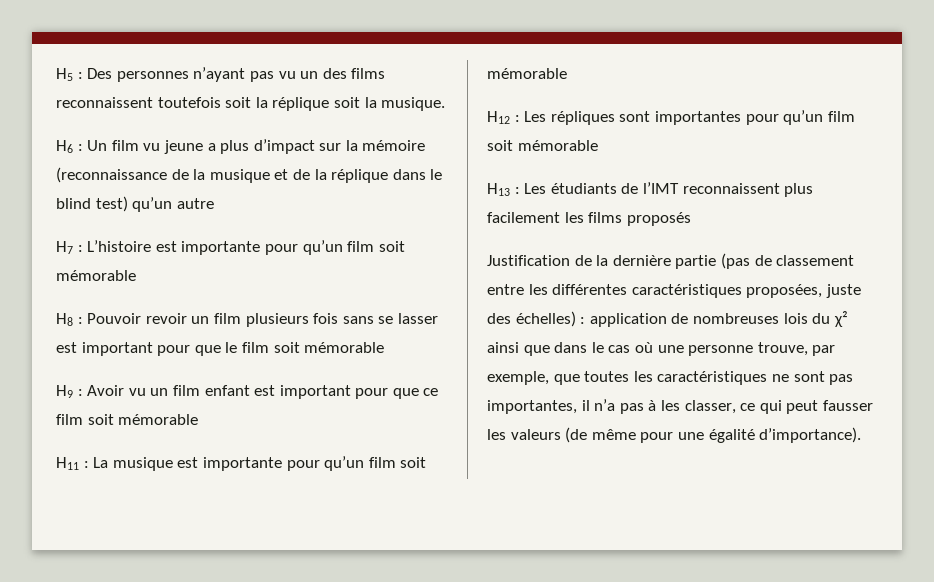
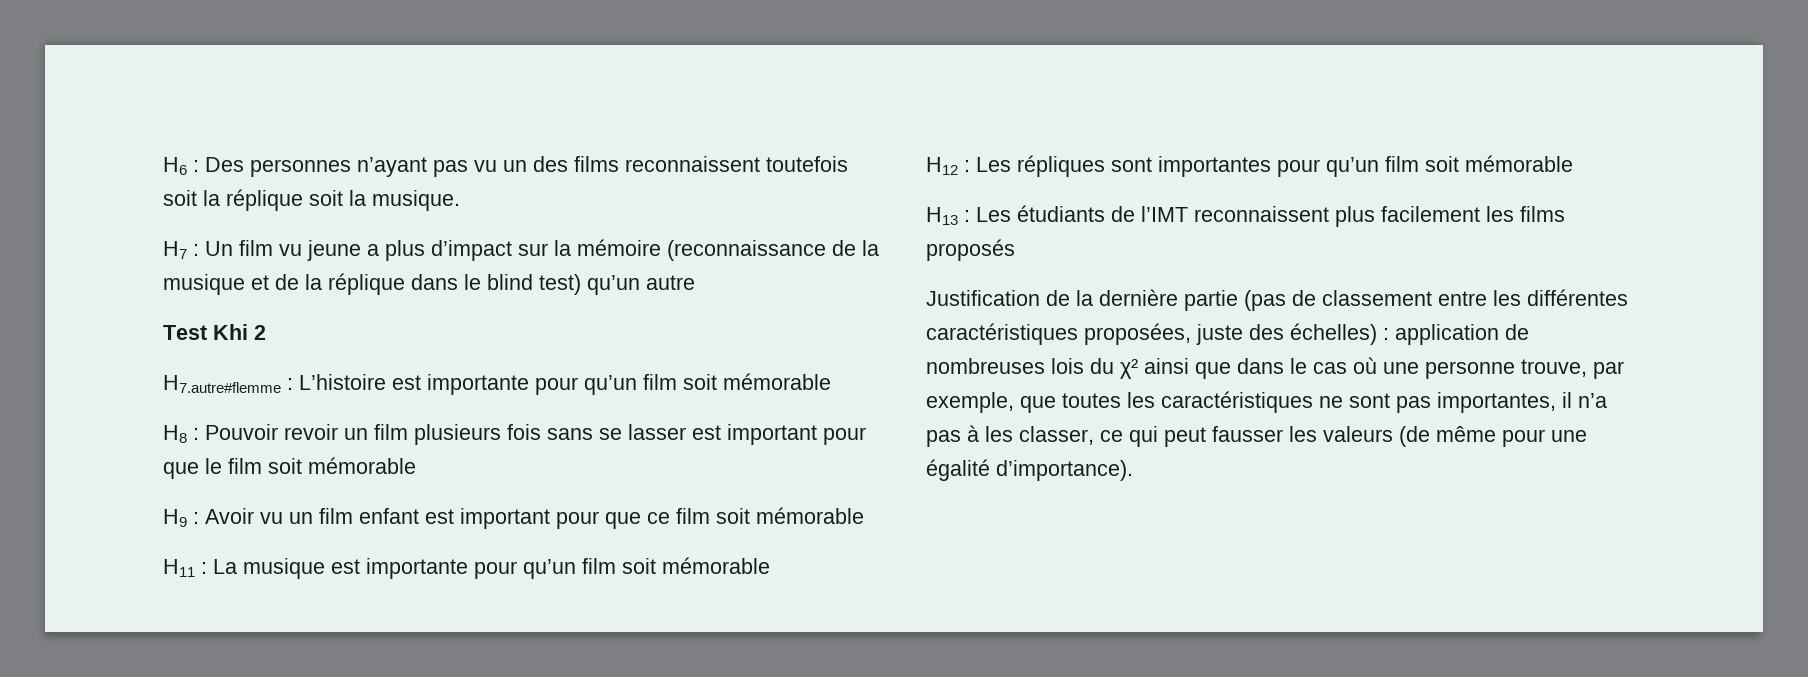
[56,68,73,81] H5 -> [163,157,187,175] H6
[56,140,73,153] H6 -> [163,241,187,259] H7
[56,241,73,254] H7 -> [163,324,266,340] [163,375,281,393] Test Khi 2 // H7.autre#flemme

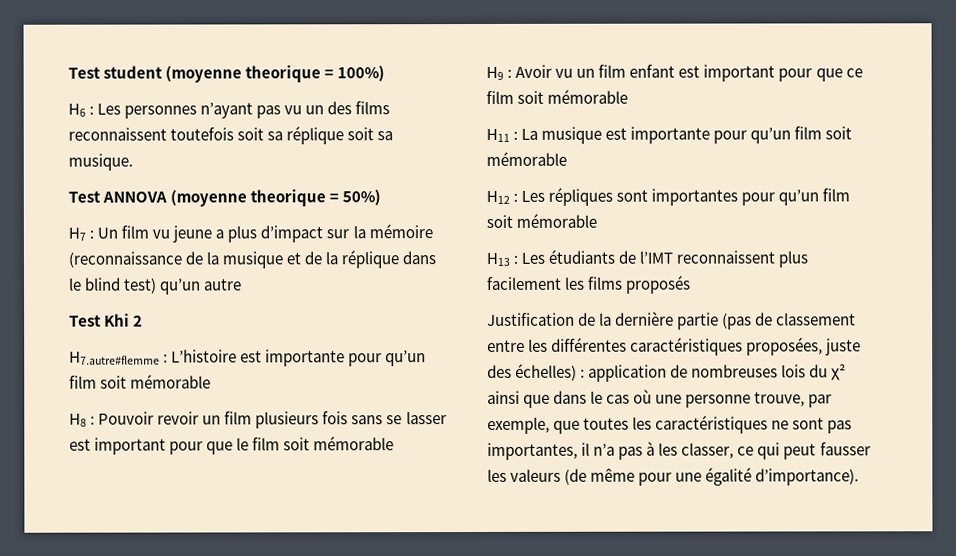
(163, 166) none -> [68,65,386,83] Test student (moyenne theorique = 100%) //
[205,157,244,172] Des -> [97,103,122,115] Les
[203,190,220,206] la -> [267,131,284,141] sa
[349,190,366,206] la -> [377,131,394,141] sa
(460, 200) none -> [68,189,382,207] // Test ANNOVA (moyenne theorique = 50%)

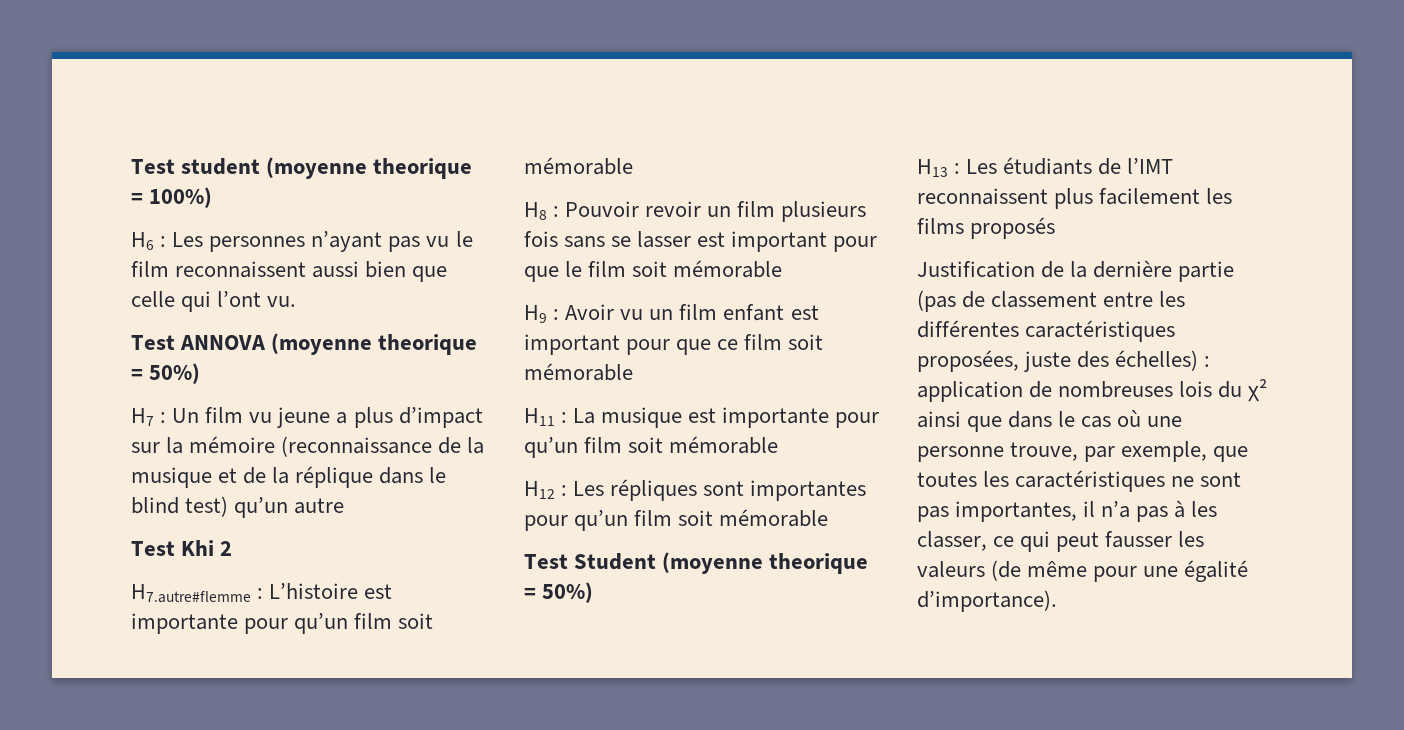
[305,101,391,115] [68,126,394,145] [68,153,133,171] un des films reconnaissent toutefois soit sa réplique soit sa musique. -> [455,231,473,247] [131,261,448,282] [131,291,297,312] le film reconnaissent aussi bien que celle qui l’ont vu.
(598, 220) none -> [524,552,869,574] [524,582,594,603] // Test Student (moyenne theorique = 50%)

